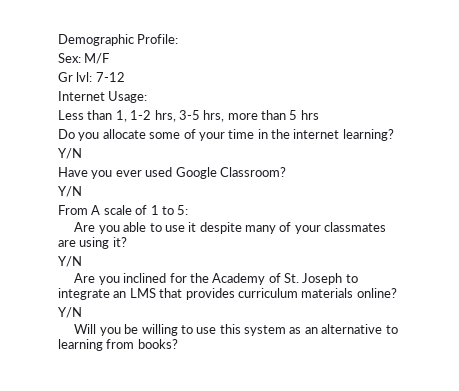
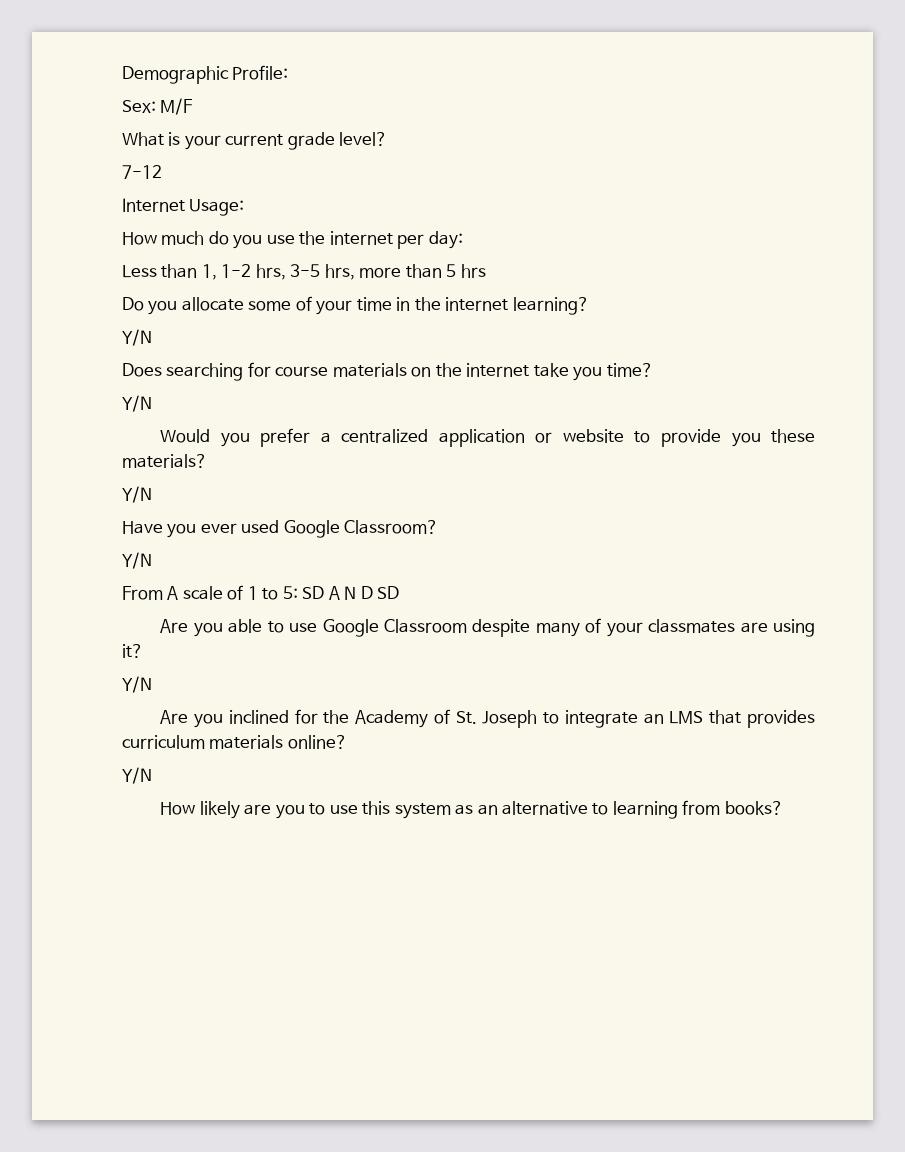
[58,72,125,82] [58,91,148,103] Gr lvl: 7-12 // Internet Usage: -> [122,132,388,150] [122,165,162,179] [122,198,245,216] [122,231,463,249] What is your current grade level? // 7-12 // Internet Usage: // How much do you use the internet per day:
(82, 153) none -> [122,362,653,381] [122,395,152,412] [160,428,816,447] [122,454,207,468] [122,486,152,503] // Does searching for course materials on the internet take you time? // Y/N // Would you prefer a centralized application or website to provide you these materials? // Y/N
(189, 210) none -> [302,586,400,600] SD A N D SD
[188,222,197,232] it -> [322,619,468,637] Google Classroom
[74,324,178,336] Will you be willing -> [160,801,305,819] How likely are you

